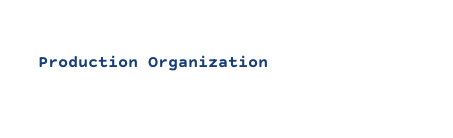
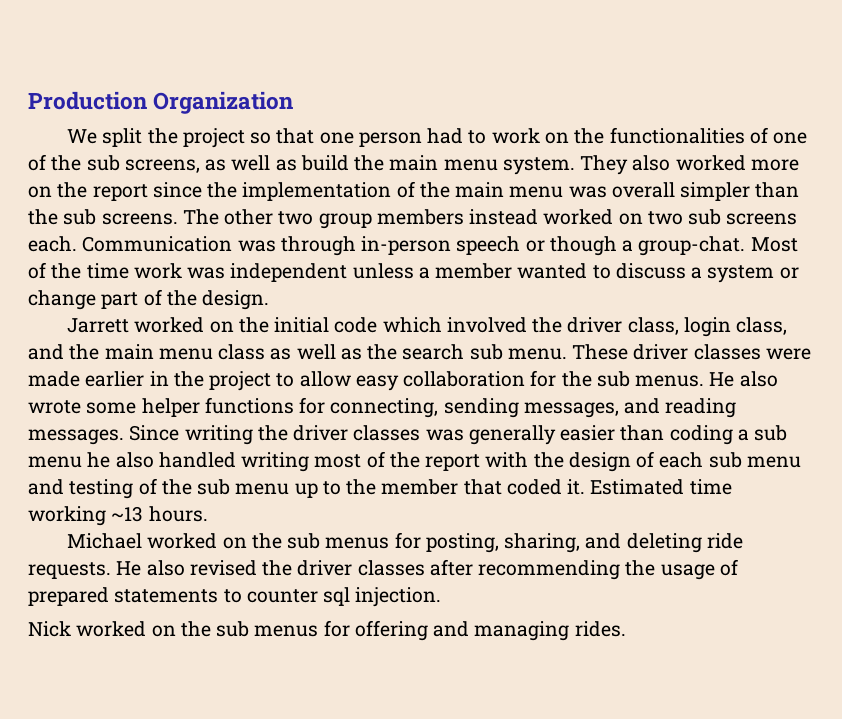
(268, 63) none -> [67,127,808,148] [28,154,799,175] [28,181,800,201] [28,209,798,229] [28,236,798,256] [28,262,799,283] [28,289,270,310] [67,317,788,337] [28,344,811,360] [28,370,778,391] [28,397,737,418] [28,425,788,445] [28,451,801,472] [28,478,732,499] [28,506,208,526] [67,532,743,553] [28,559,738,580] [28,587,442,607] [28,620,626,641] // We split the project so that one person had to work on the functionalities of one of the sub screens, as well as build the main menu system. They also worked more on the report since the implementation of the main menu was overall simpler than the sub screens. The other two group members instead worked on two sub screens each. Communication was through in-person speech or though a group-chat. Most of the time work was independent unless a member wanted to discuss a system or change part of the design. // Jarrett worked on the initial code which involved the driver class, login class, and the main menu class as well as the search sub menu. These driver classes were made earlier in the project to allow easy collaboration for the sub menus. He also wrote some helper functions for connecting, sending messages, and reading messages. Since writing the driver classes was generally easier than coding a sub menu he also handled writing most of the report with the design of each sub menu and testing of the sub menu up to the member that coded it. Estimated time working ~13 hours. // Michael worked on the sub menus for posting, sharing, and deleting ride requests. He also revised the driver classes after recommending the usage of prepared statements to counter sql injection. // Nick worked on the sub menus for offering and managing rides.

